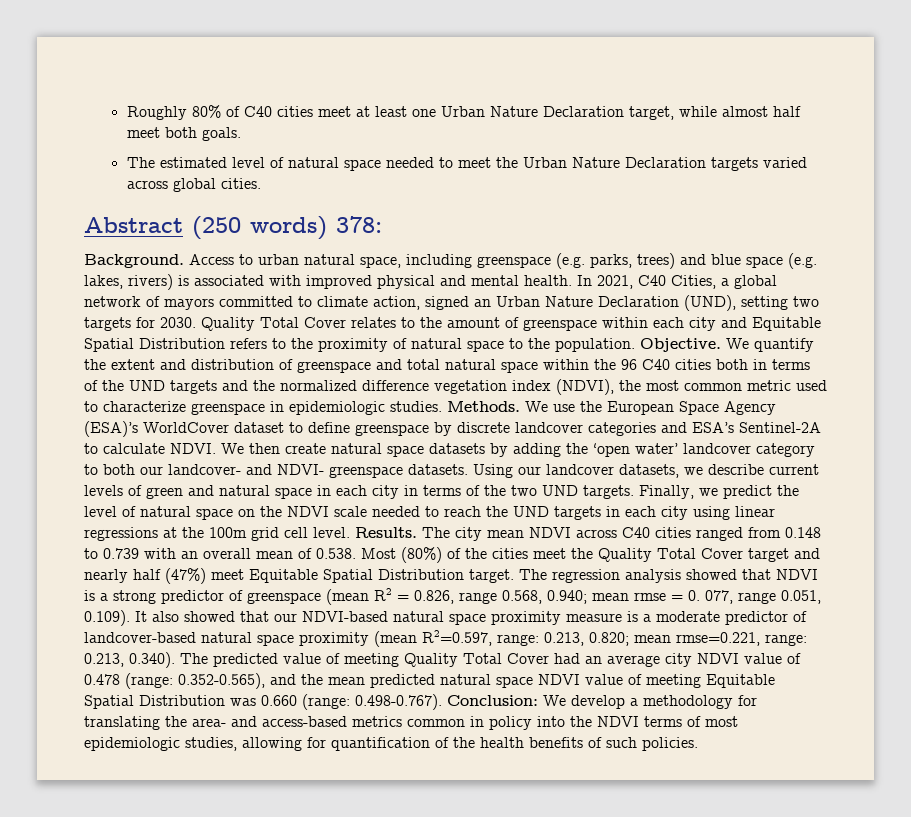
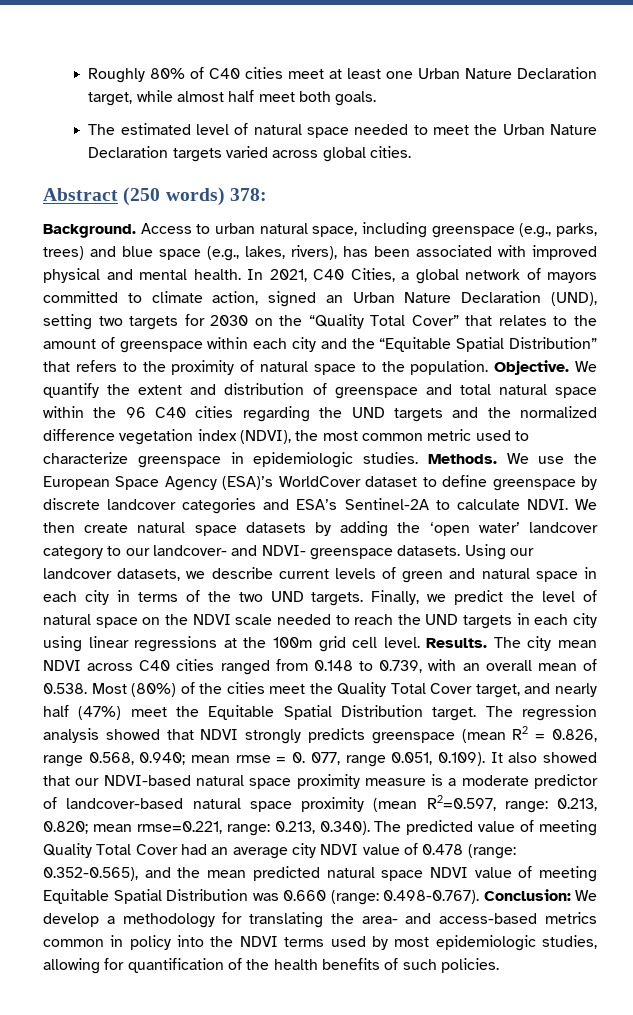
[556,253,585,269] (e.g. -> [519,223,552,238] (e.g.,
[788,253,817,269] [84,274,189,290] (e.g. lakes, rivers) is -> [207,245,410,261] (e.g., lakes, rivers), has been
[160,317,346,331] 2030. Quality Total Cover -> [210,314,493,329] 2030 on the “Quality Total Cover” that
[752,317,821,331] [84,338,225,352] Equitable Spatial Distribution -> [351,337,598,352] [43,361,70,372] the “Equitable Spatial Distribution” that
[716,359,810,370] [84,380,98,391] both in terms of -> [242,406,310,422] regarding
[103,464,135,475] both -> (122, 551) none
[103,548,139,559] 0.739 -> [379,660,423,673] 0.739,
[748,548,789,562] target -> [475,684,520,698] target,
(244, 574) none -> [176,706,199,717] the
[84,590,243,604] is a strong predictor of -> [245,728,365,744] strongly predicts
[687,716,701,727] of -> [330,936,388,950] used by

